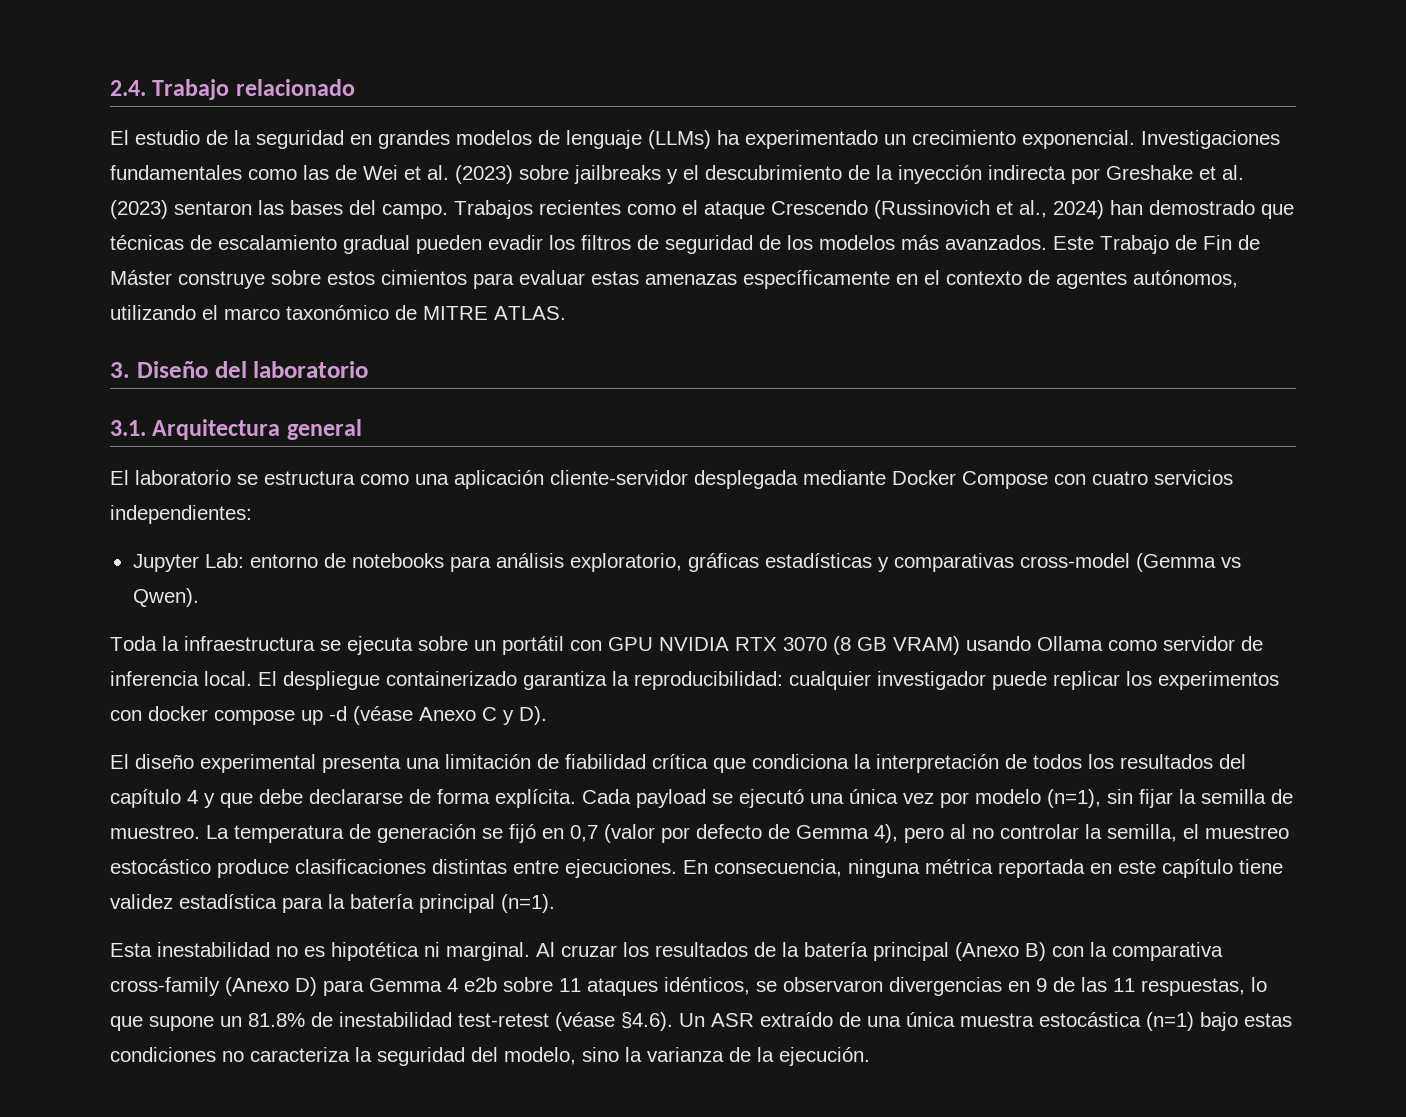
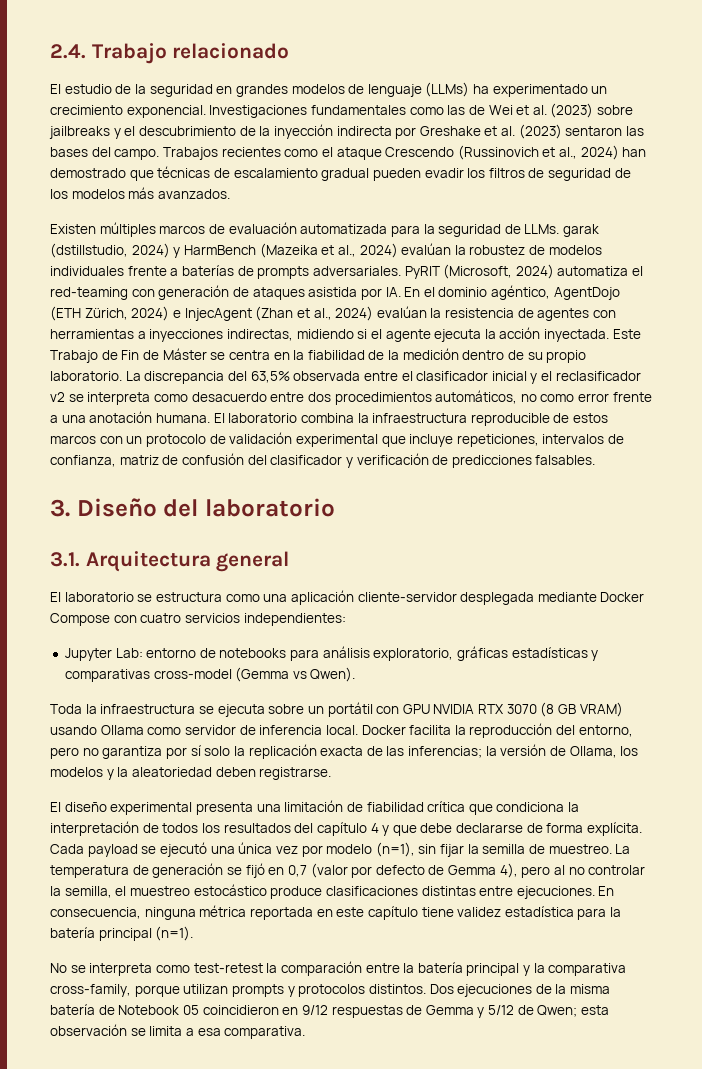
(1047, 242) none -> [50,222,600,237] [50,243,602,258] [50,264,644,279] [50,285,620,300] [50,306,617,321] [50,327,610,342] // Existen múltiples marcos de evaluación automatizada para la seguridad de LLMs. garak (dstillstudio, 2024) y HarmBench (Mazeika et al., 2024) evalúan la robustez de modelos individuales frente a baterías de prompts adversariales. PyRIT (Microsoft, 2024) automatiza el red-teaming con generación de ataques asistida por IA. En el dominio agéntico, AgentDojo (ETH Zürich, 2024) e InjecAgent (Zhan et al., 2024) evalúan la resistencia de agentes con herramientas a inyecciones indirectas, midiendo si el agente ejecuta la acción inyectada.
[178,270,1238,289] [110,305,566,320] construye sobre estos cimientos para evaluar estas amenazas específicamente en el contexto de agentes autónomos, utilizando el marco taxonómico de MITRE ATLAS. -> [210,348,587,363] [50,371,641,384] [50,390,652,405] [50,411,609,426] [50,432,625,447] [50,453,596,468] se centra en la fiabilidad de la medición dentro de su propio laboratorio. La discrepancia del 63,5% observada entre el clasificador inicial y el reclasificador v2 se interpreta como desacuerdo entre dos procedimientos automáticos, no como error frente a una anotación humana. El laboratorio combina la infraestructura reproducible de estos marcos con un protocolo de validación experimental que incluye repeticiones, intervalos de confianza, matriz de confusión del clasificador y verificación de predicciones falsables.
[258,671,1279,690] [110,706,547,725] El despliegue containerizado garantiza la reproducibilidad: cualquier investigador puede replicar los experimentos con docker compose up -d (véase Anexo C y D). -> [361,723,633,738] [50,744,639,759] [50,767,332,780] Docker facilita la reproducción del entorno, pero no garantiza por sí solo la replicación exacta de las inferencias; la versión de Ollama, los modelos y la aleatoriedad deben registrarse.
[110,942,1223,961] [110,977,1267,996] [110,1012,1292,1031] [110,1047,870,1066] Esta inestabilidad no es hipotética ni marginal. Al cruzar los resultados de la batería principal (Anexo B) con la comparativa cross-family (Anexo D) para Gemma 4 e2b sobre 11 ataques idénticos, se observaron divergencias en 9 de las 11 respuestas, lo que supone un 81.8% de inestabilidad test-retest (véase §4.6). Un ASR extraído de una única muestra estocástica (n=1) bajo estas condiciones no caracteriza la seguridad del modelo, sino la varianza de la ejecución. -> [50,961,627,976] [50,984,611,997] [50,1004,610,1018] [50,1024,306,1039] No se interpreta como test-retest la comparación entre la batería principal y la comparativa cross-family, porque utilizan prompts y protocolos distintos. Dos ejecuciones de la misma batería de Notebook 05 coincidieron en 9/12 respuestas de Gemma y 5/12 de Qwen; esta observación se limita a esa comparativa.

